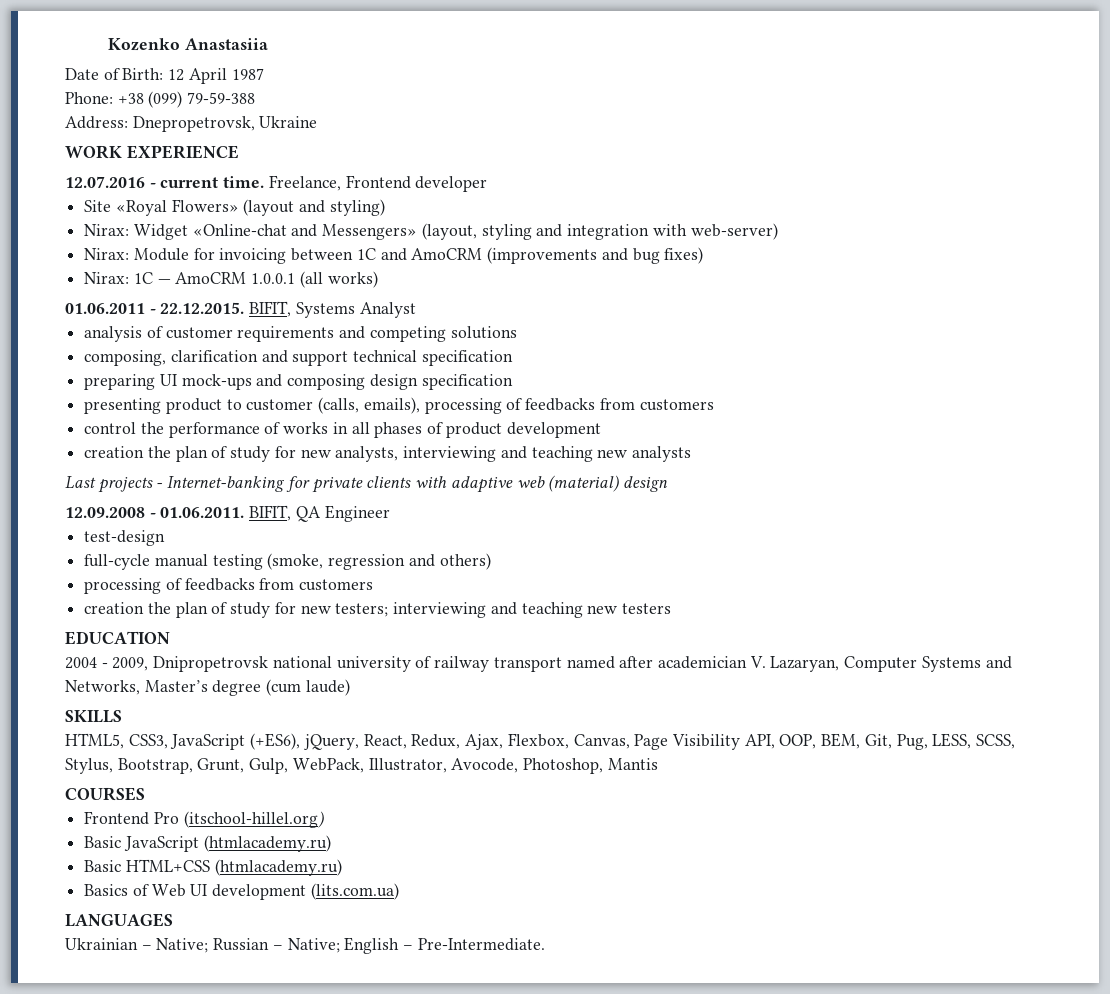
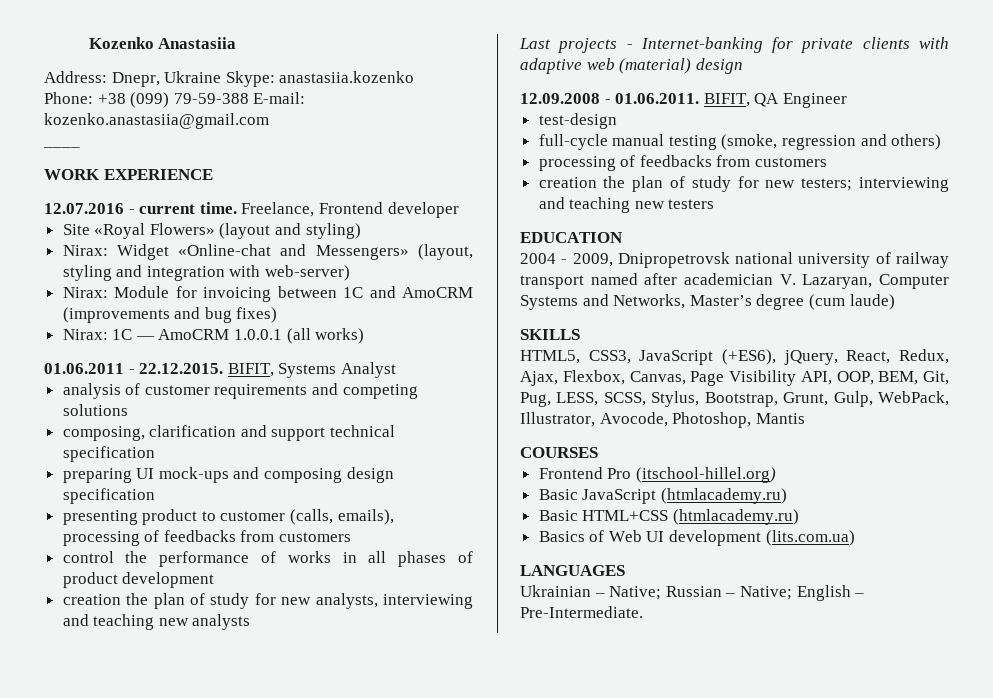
[65,68,264,84] Date of Birth: 12 April 1987 -> [44,71,415,87] Address: Dnepr, Ukraine Skype: anastasiia.kozenko
[65,116,318,132] // Address: Dnepropetrovsk, Ukraine -> [253,92,306,104] [44,113,269,129] [43,146,80,148] E-mail: kozenko.anastasiia@gmail.com // ____

